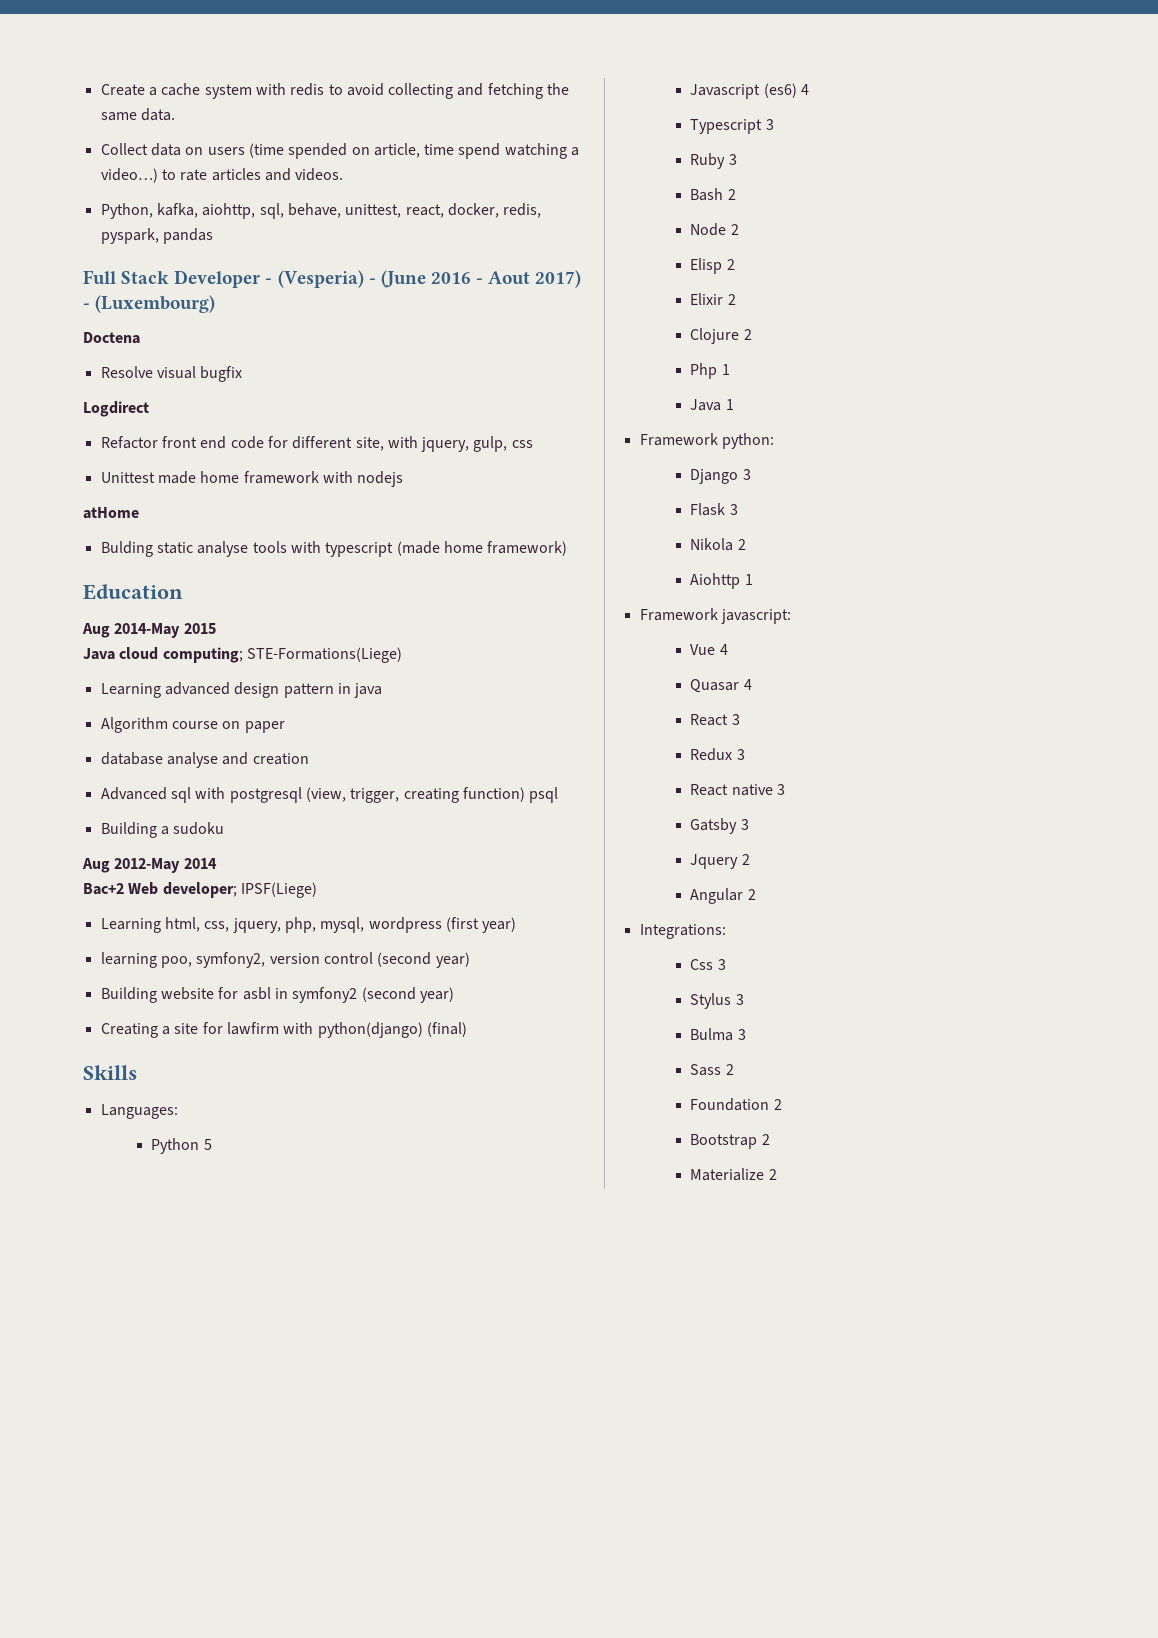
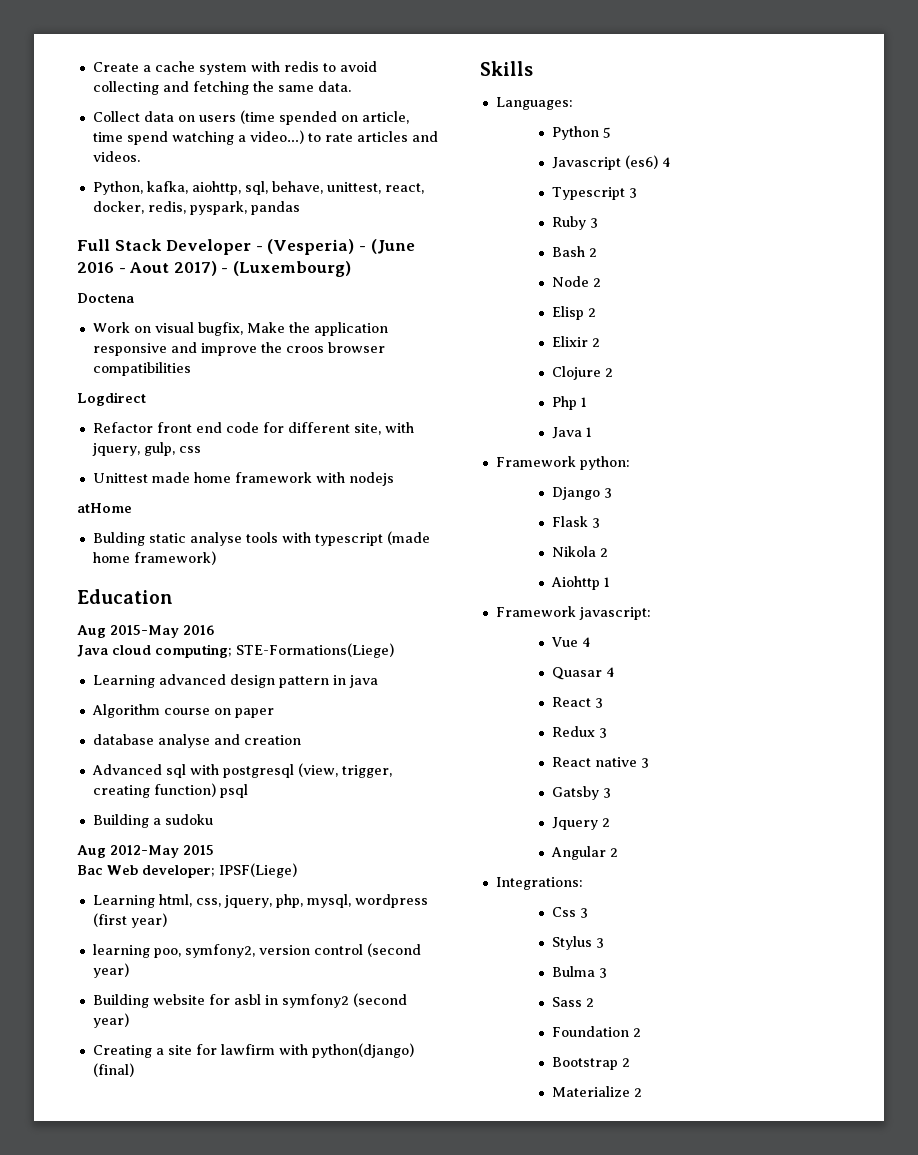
[100,366,243,382] Resolve visual bugfix -> [92,322,388,336] [92,342,385,356] [92,362,191,376] Work on visual bugfix, Make the application responsive and improve the croos browser compatibilities
[114,623,216,638] 2014-May 2015 -> [110,625,215,638] 2015-May 2016
[183,858,217,869] [83,883,124,895] 2014 // Bac+2 -> [183,845,214,855] [77,865,103,875] 2015 // Bac

